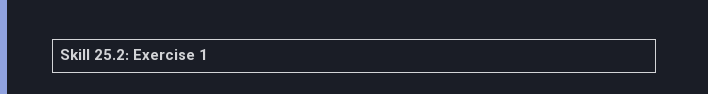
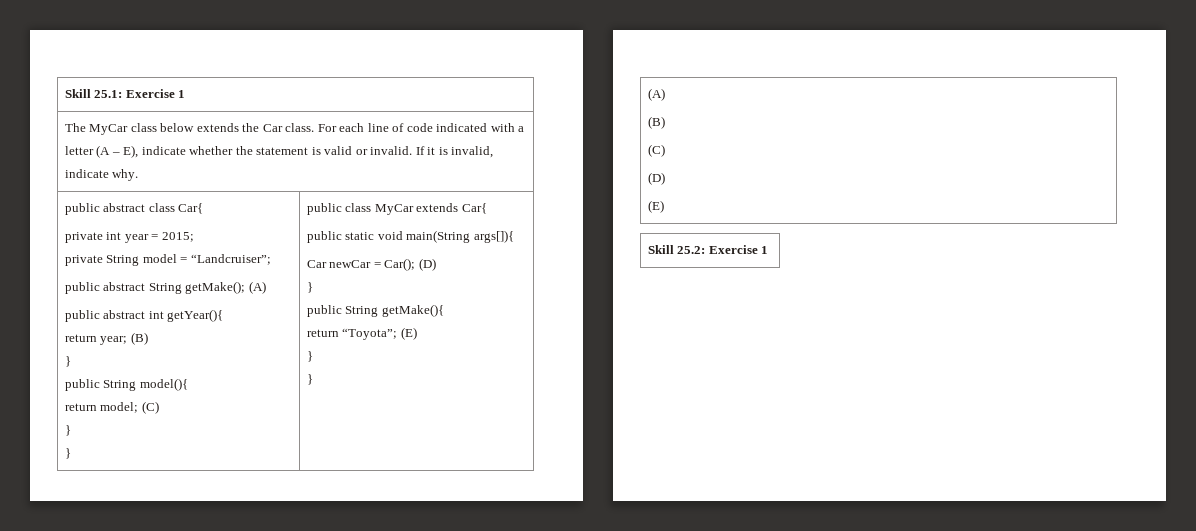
[60,49,91,60] Skill -> [64,89,186,98] [64,123,525,135] [64,145,494,158] [64,169,139,181] [64,203,204,215] [64,232,194,243] [64,254,271,266] [64,281,266,294] [64,309,224,322] [64,332,148,345] [64,356,71,367] [64,378,188,391] [64,401,159,414] [64,425,71,436] [64,448,71,459] [306,203,487,215] [306,230,514,243] [306,258,436,271] [306,282,313,293] [306,304,444,317] [306,327,417,340] [306,351,313,362] [306,374,313,385] [647,88,665,101] [647,116,665,129] [647,144,665,157] [647,172,665,185] [647,200,664,213] [647,245,674,254] Skill 25.1: Exercise 1 // The MyCar class below extends the Car class. For each line of code indicated with a letter (A – E), indicate whether the statement is valid or invalid. If it is invalid, indicate why. // public abstract class Car{ // private int year = 2015; // private String model = “Landcruiser”; // public abstract String getMake(); (A) // public abstract int getYear(){ // return year; (B) // } // public String model(){ // return model; (C) // } // } | public class MyCar extends Car{ // public static void main(String args[]){ // Car newCar = Car(); (D) // } // public String getMake(){ // return “Toyota”; (E) // } // } // (A) // (B) // (C) // (D) // (E) // Skill

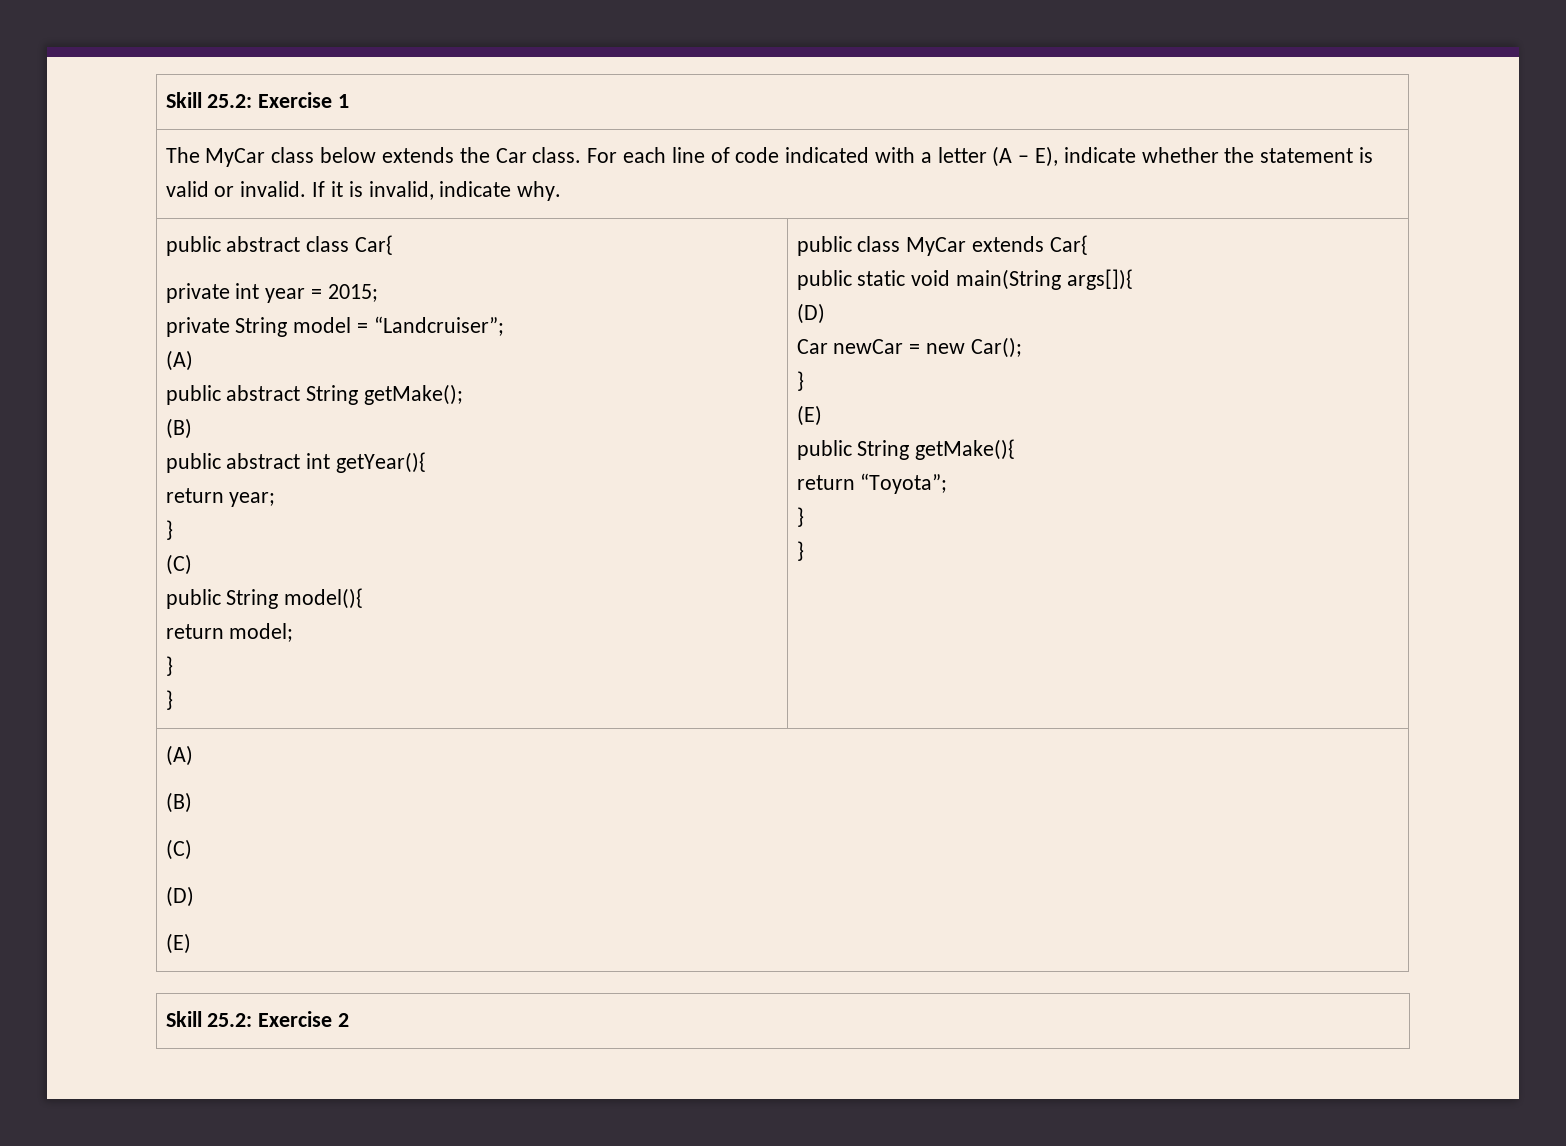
[64,89,123,98] Skill 25.1: -> [165,92,253,108] Skill 25.2:
(271, 259) none -> [165,350,193,371] // (A)
[248,281,266,294] (A) -> [165,418,192,439] // (B)
[130,332,148,345] [64,356,71,367] (B) // } -> [165,520,173,540] [165,554,192,575] // } // (C)
[141,401,159,414] (C) -> (294, 632) none
(514, 236) none -> [796,303,825,324] // (D)
(381, 265) none -> [926,343,966,354] new
[418,258,436,271] [306,282,313,293] (D) // } -> [796,371,804,391] [796,405,822,426] // } // (E)
[400,327,417,340] (E) -> (948, 483) none
[761,246,769,254] 1 -> [338,1013,350,1027] 2

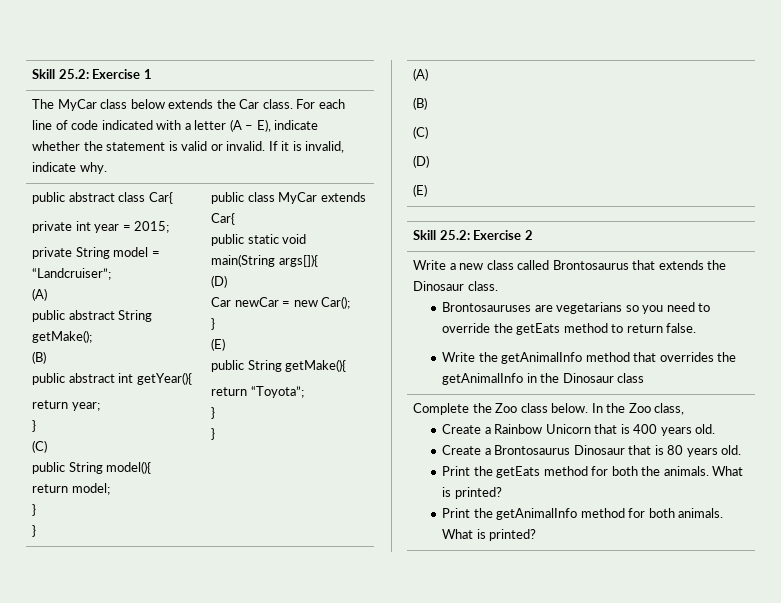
(350, 1020) none -> [413,260,727,270] [413,281,498,291] [442,302,711,314] [442,323,697,335] [442,352,737,364] [442,373,645,385] [413,403,685,415] [442,424,716,436] [442,445,742,457] [442,466,744,478] [442,487,502,499] [442,508,724,520] [442,529,537,541] // Write a new class called Brontosaurus that extends the Dinosaur class. // Brontosauruses are vegetarians so you need to override the getEats method to return false. // Write the getAnimalInfo method that overrides the getAnimalInfo in the Dinosaur class // Complete the Zoo class below. In the Zoo class, // Create a Rainbow Unicorn that is 400 years old. // Create a Brontosaurus Dinosaur that is 80 years old. // Print the getEats method for both the animals. What is printed? // Print the getAnimalInfo method for both animals. What is printed?

